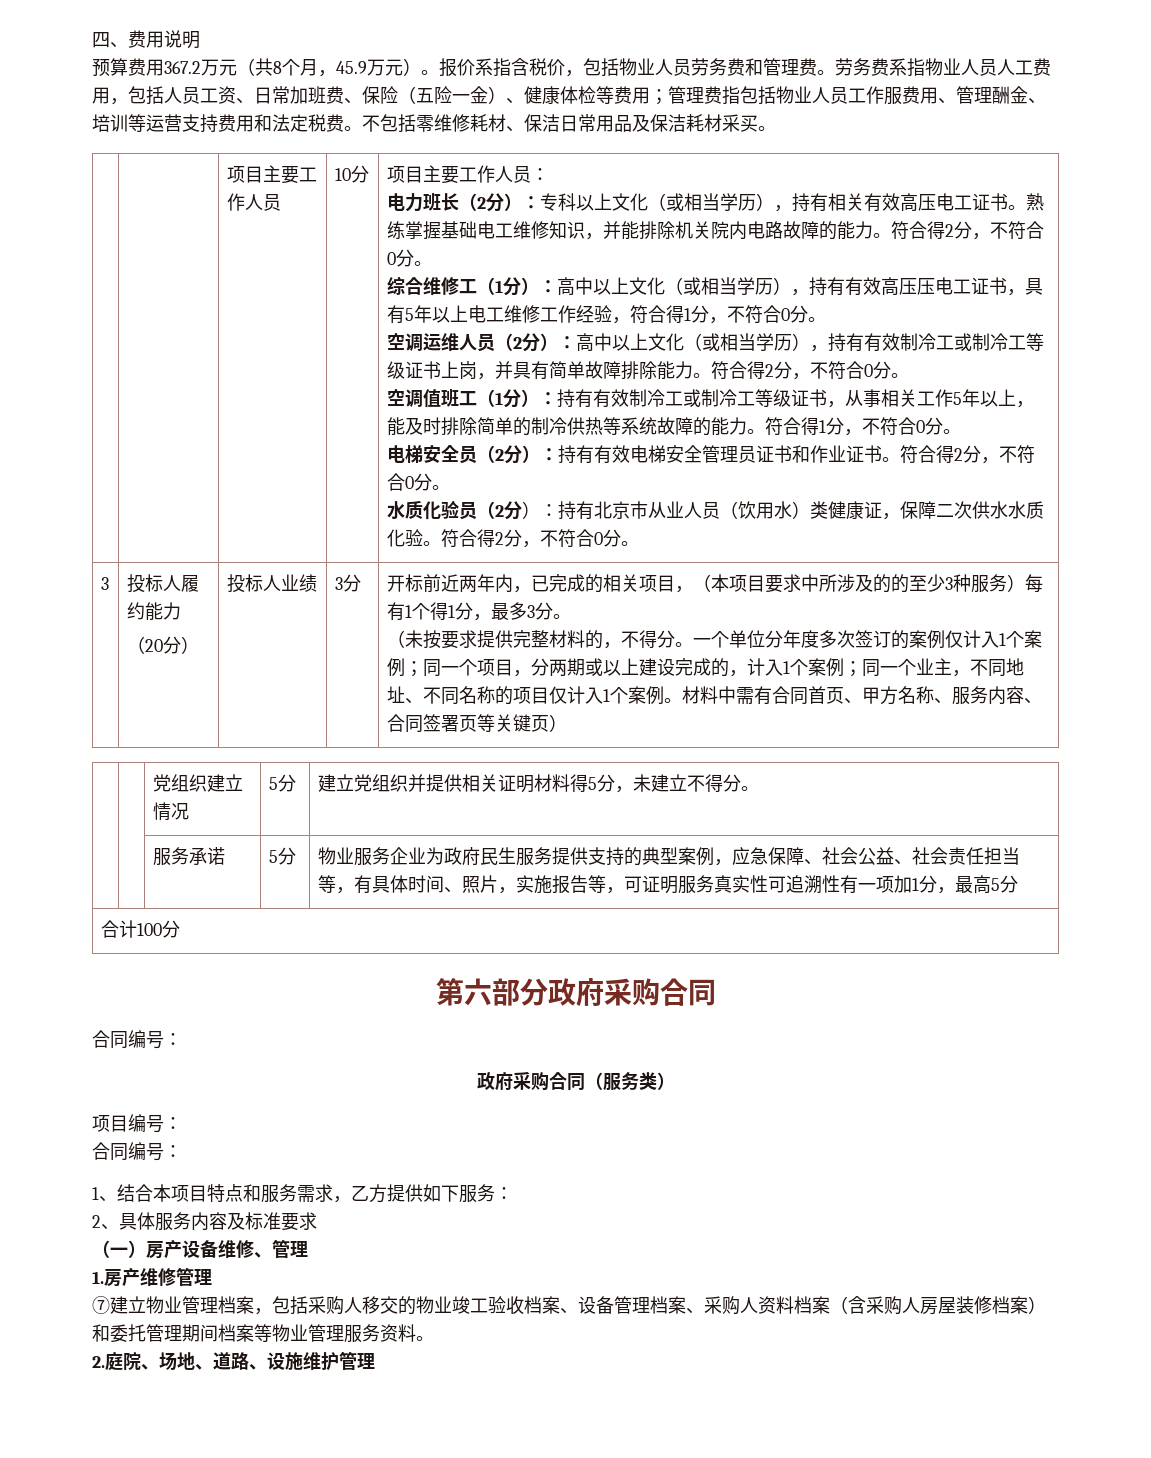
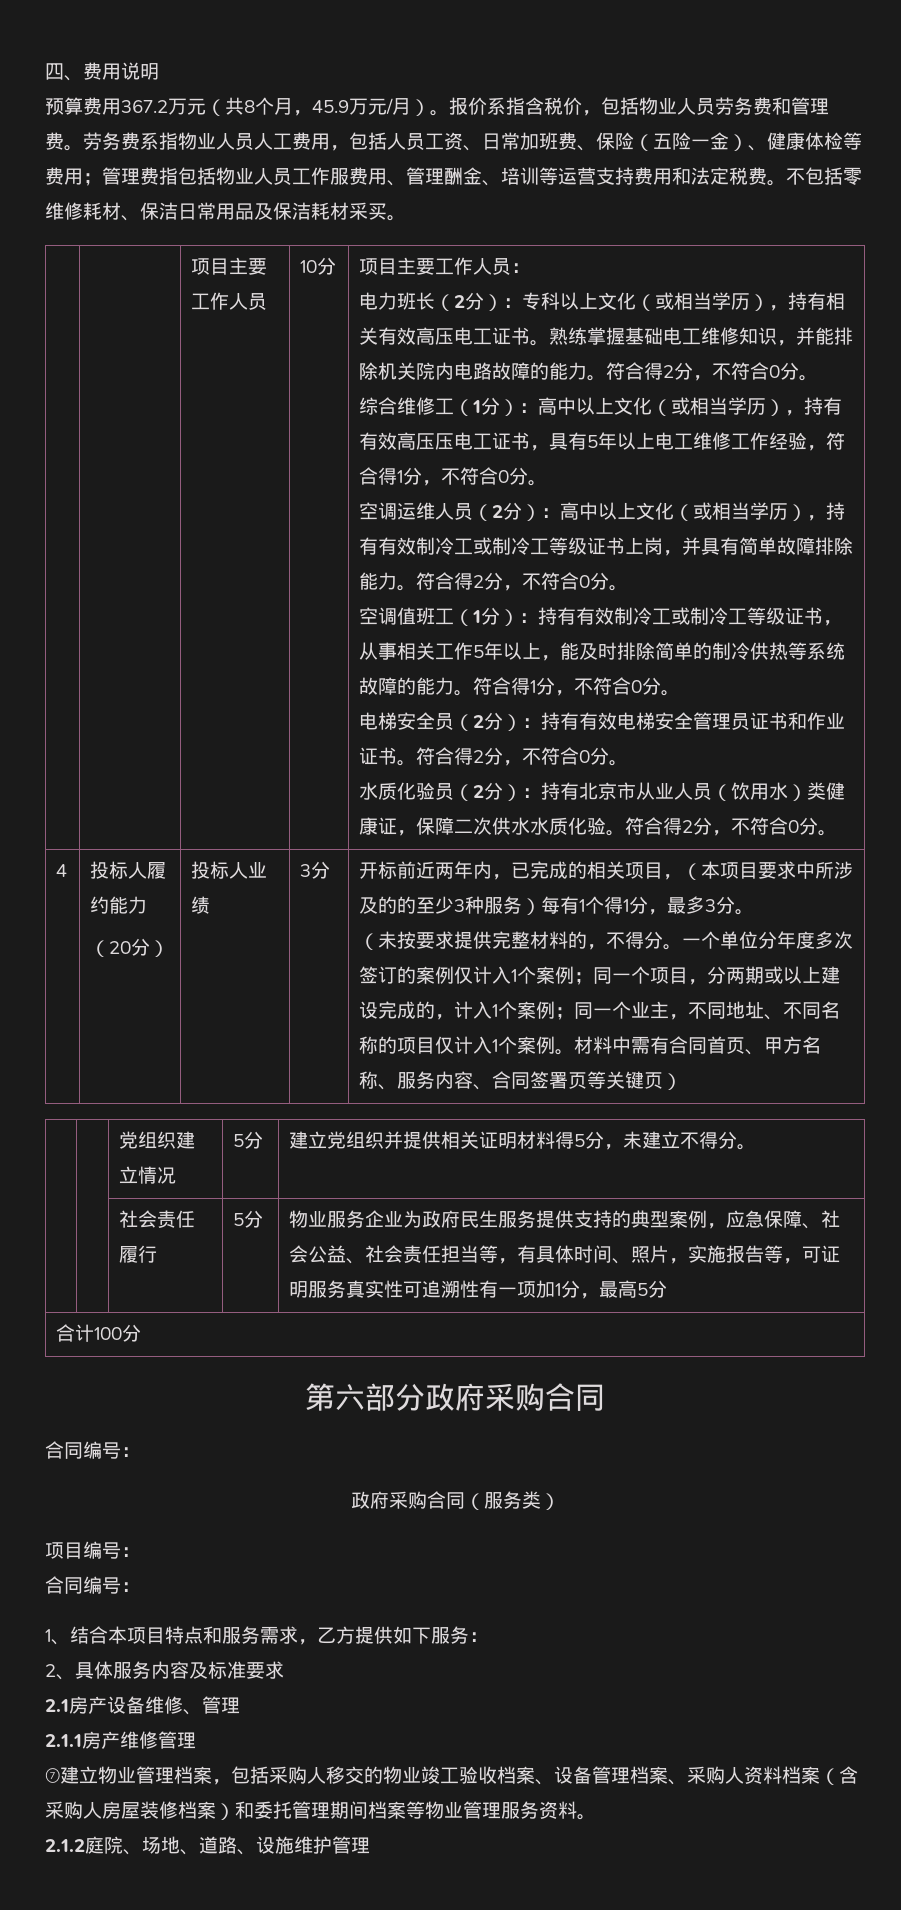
(403, 67) none -> [386,98,411,115] /月
[100,577,109,590] 3 -> [56,864,68,877] 4
[152,847,225,866] 服务承诺 -> [119,1210,196,1228] [119,1245,158,1263] 社会责任履行
[92,1240,146,1258] （一） -> [45,1699,69,1712] 2.1
[92,1271,104,1284] 1. -> [45,1734,82,1747] 2.1.1
[92,1356,105,1368] 2. -> [45,1839,85,1852] 2.1.2

